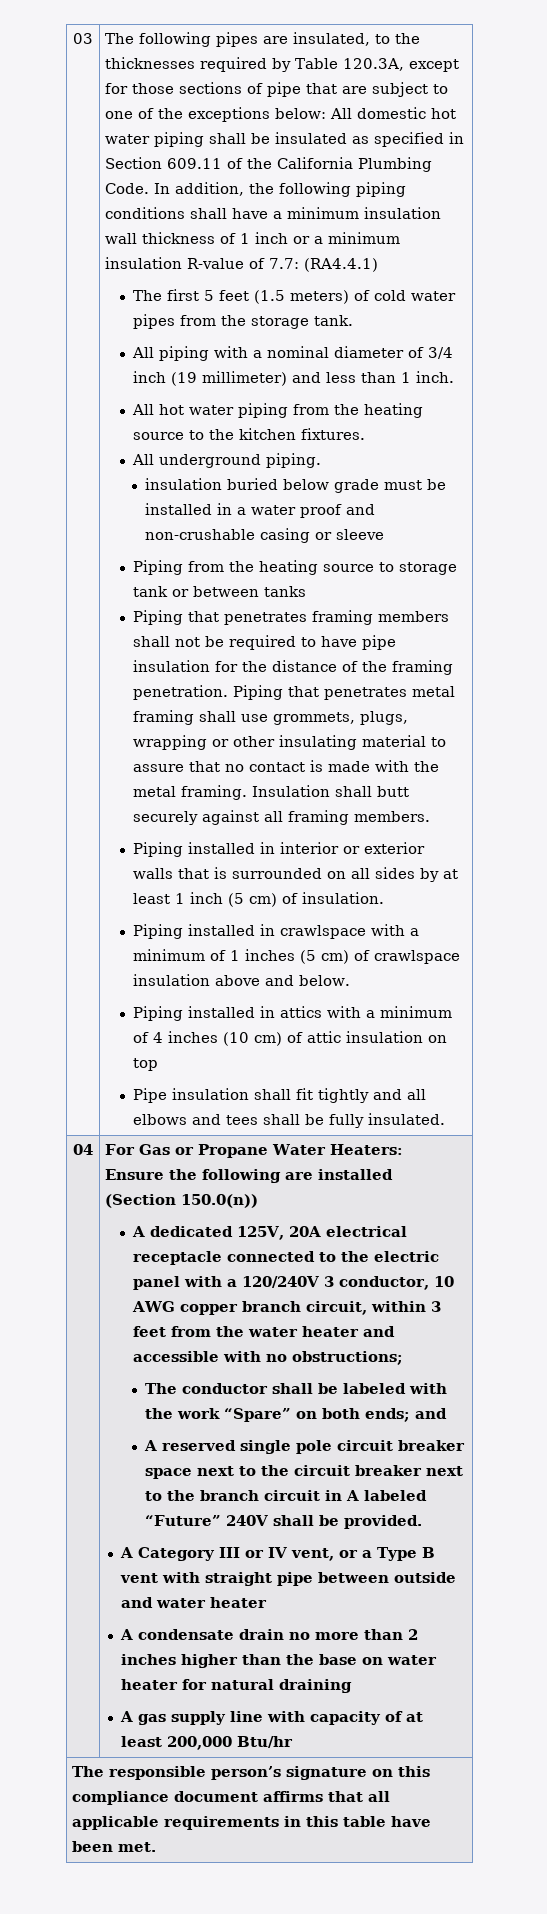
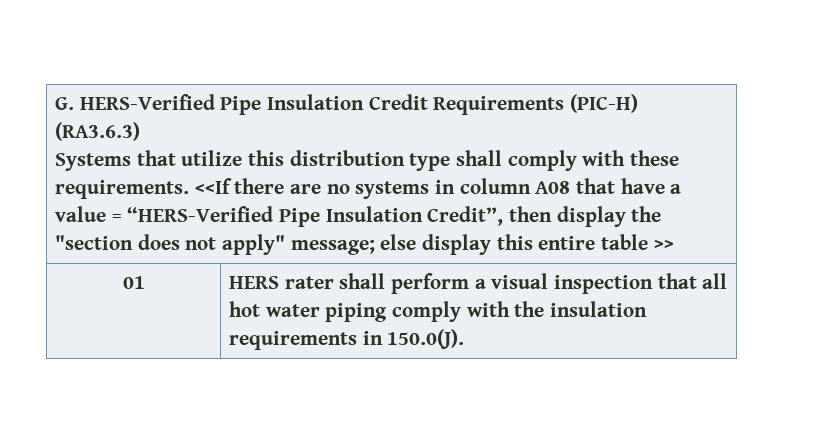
[73,33,93,44] [105,32,421,47] [105,57,460,72] [105,82,449,97] [105,107,457,122] [105,132,465,147] [105,157,433,172] [105,182,407,197] [105,207,442,219] [105,232,401,244] [105,257,379,272] [133,289,457,304] [133,314,354,329] [132,346,454,361] [133,371,455,386] [132,403,424,418] [133,428,366,440] [132,453,322,468] [145,478,447,493] [145,503,376,518] [145,528,385,543] [133,560,458,575] [133,586,307,597] [133,610,450,625] [133,635,397,650] [133,660,454,675] [133,685,456,700] [133,710,409,725] [133,735,447,750] [133,760,440,772] [133,785,410,800] [133,810,431,825] [133,842,426,857] [133,867,459,882] [133,892,385,907] [133,924,420,939] [133,949,461,964] [133,974,351,986] [133,1006,453,1021] [133,1031,448,1046] [133,1058,159,1071] [133,1088,427,1103] [133,1113,446,1128] [73,1144,93,1155] [105,1144,404,1158] [105,1169,394,1183] [105,1194,259,1208] [132,1226,408,1240] [133,1251,440,1265] [133,1276,455,1290] [132,1301,442,1315] [133,1326,396,1337] [133,1351,404,1365] [145,1383,448,1394] [145,1408,448,1422] [144,1440,466,1454] [145,1465,464,1479] [145,1490,428,1501] [145,1515,423,1529] [120,1547,436,1561] [120,1572,457,1586] [121,1597,268,1608] [120,1629,419,1640] [121,1654,438,1668] [121,1679,353,1693] [120,1711,424,1725] [121,1736,294,1750] [72,1766,431,1780] [72,1791,391,1805] [72,1816,432,1830] [72,1841,157,1852] 03 | The following pipes are insulated, to the thicknesses required by Table 120.3A, except for those sections of pipe that are subject to one of the exceptions below: All domestic hot water piping shall be insulated as specified in Section 609.11 of the California Plumbing Code. In addition, the following piping conditions shall have a minimum insulation wall thickness of 1 inch or a minimum insulation R-value of 7.7: (RA4.4.1) // The first 5 feet (1.5 meters) of cold water pipes from the storage tank. // All piping with a nominal diameter of 3/4 inch (19 millimeter) and less than 1 inch. // All hot water piping from the heating source to the kitchen fixtures. // All underground piping. // insulation buried below grade must be installed in a water proof and non-crushable casing or sleeve // Piping from the heating source to storage tank or between tanks // Piping that penetrates framing members shall not be required to have pipe insulation for the distance of the framing penetration. Piping that penetrates metal framing shall use grommets, plugs, wrapping or other insulating material to assure that no contact is made with the metal framing. Insulation shall butt securely against all framing members. // Piping installed in interior or exterior walls that is surrounded on all sides by at least 1 inch (5 cm) of insulation. // Piping installed in crawlspace with a minimum of 1 inches (5 cm) of crawlspace insulation above and below. // Piping installed in attics with a minimum of 4 inches (10 cm) of attic insulation on top // Pipe insulation shall fit tightly and all elbows and tees shall be fully insulated. // 04 | For Gas or Propane Water Heaters: Ensure the following are installed (Section 150.0(n)) // A dedicated 125V, 20A electrical receptacle connected to the electric panel with a 120/240V 3 conductor, 10 AWG copper branch circuit, within 3 feet from the water heater and accessible with no obstructions; // The conductor shall be labeled with the work “Spare” on both ends; and // A reserved single pole circuit breaker space next to the circuit breaker next to the branch circuit in A labeled “Future” 240V shall be provided. // A Category III or IV vent, or a Type B vent with straight pipe between outside and water heater // A condensate drain no more than 2 inches higher than the base on water heater for natural draining // A gas supply line with capacity of at least 200,000 Btu/hr // The responsible person’s signature on this compliance document affirms that all applicable requirements in this table have been met. -> [55,94,639,115] [55,122,141,141] [55,150,680,171] [55,178,682,199] [55,206,662,227] [55,234,674,255] [122,276,145,289] [229,273,728,294] [229,301,648,322] [229,329,465,350] G. HERS-Verified Pipe Insulation Credit Requirements (PIC-H) (RA3.6.3) // Systems that utilize this distribution type shall comply with these requirements. <<If there are no systems in column A08 that have a value = “HERS-Verified Pipe Insulation Credit”, then display the "section does not apply" message; else display this entire table >> // 01 | HERS rater shall perform a visual inspection that all hot water piping comply with the insulation requirements in 150.0(J).

